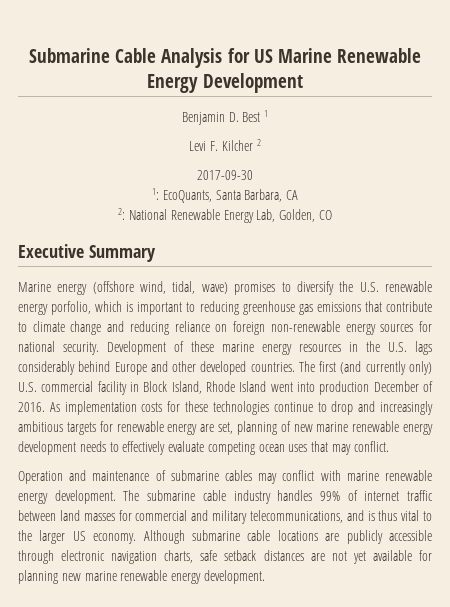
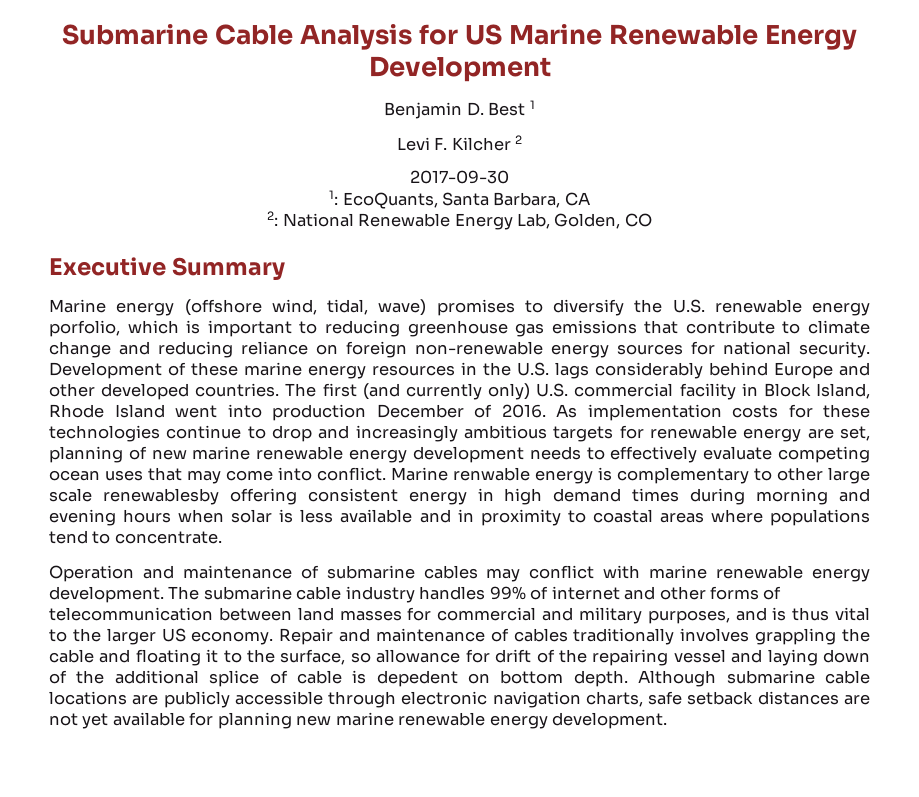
(352, 449) none -> [226,467,312,481] come into
(389, 446) none -> [391,467,870,484] [49,488,870,505] [49,509,870,526] [49,530,222,544] Marine renwable energy is complementary to other large scale renewablesby offering consistent energy in high demand times during morning and evening hours when solar is less available and in proximity to coastal areas where populations tend to concentrate.
[406,490,433,501] traffic -> [624,586,782,600] [49,607,213,621] and other forms of telecommunication
[249,510,343,523] telecommunications, -> [647,610,730,624] purposes,
(137, 538) none -> [279,628,870,645] [49,649,870,666] [49,670,628,687] Repair and maintenance of cables traditionally involves grappling the cable and floating it to the surface, so allowance for drift of the repairing vessel and laying down of the additional splice of cable is depedent on bottom depth.

